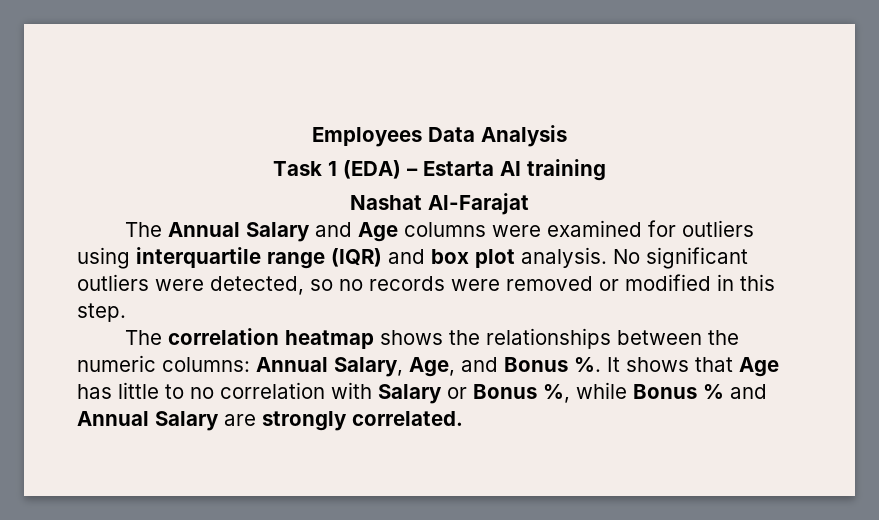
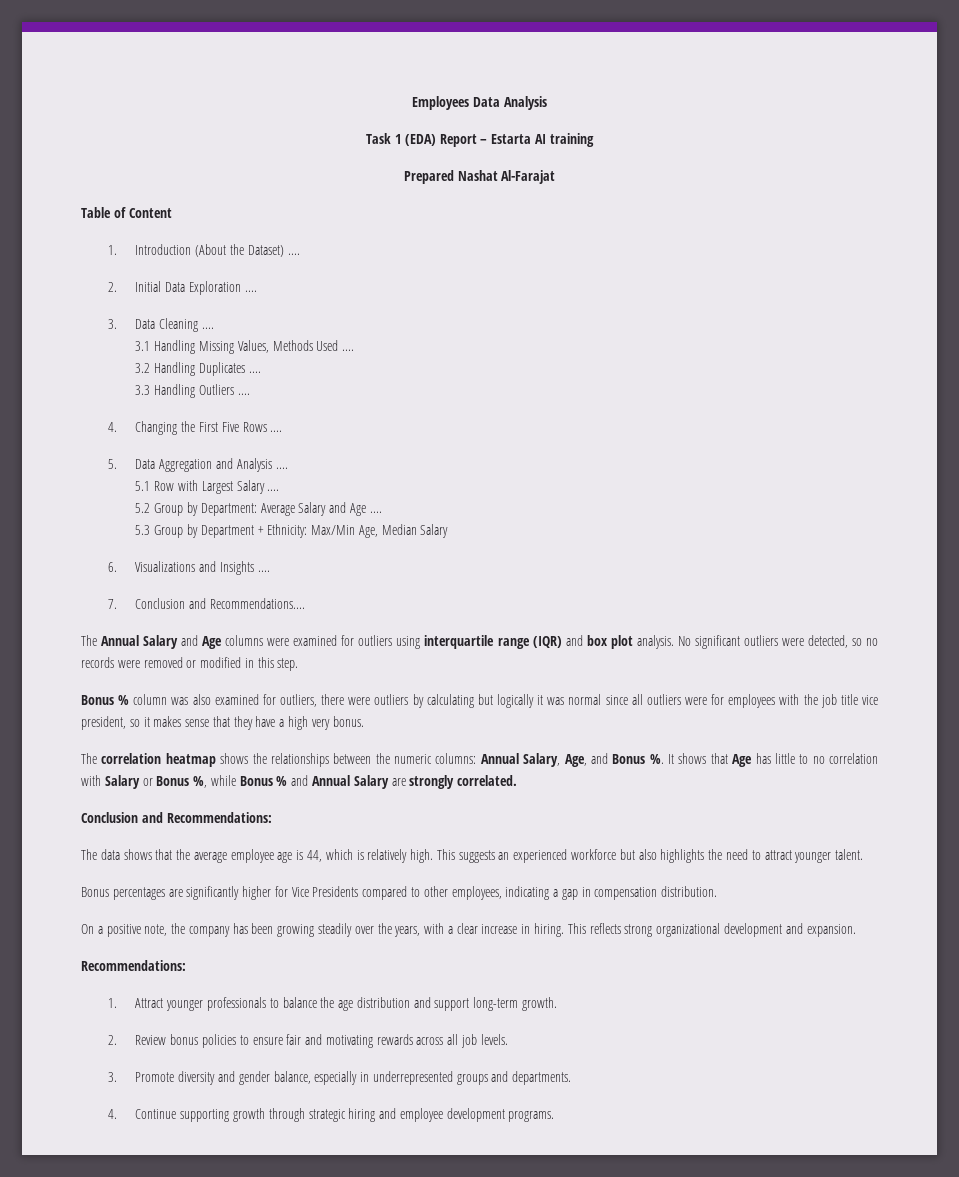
(401, 169) none -> [439,134,477,147] Report
(606, 170) none -> [403,170,454,184] Prepared
(529, 204) none -> [81,207,172,218] [108,244,300,257] [108,281,257,295] [108,318,214,332] [135,340,355,354] [135,362,261,376] [135,384,250,398] [108,421,283,435] [108,458,288,472] [135,480,280,494] [135,502,382,516] [135,524,449,538] [108,561,270,575] [108,598,305,609] // Table of Content // 1. Introduction (About the Dataset) .... // 2. Initial Data Exploration .... // 3. Data Cleaning .... // 3.1 Handling Missing Values, Methods Used .... // 3.2 Handling Duplicates .... // 3.3 Handling Outliers .... // 4. Changing the First Five Rows .... // 5. Data Aggregation and Analysis .... // 5.1 Row with Largest Salary .... // 5.2 Group by Department: Average Salary and Age .... // 5.3 Group by Department + Ethnicity: Max/Min Age, Median Salary // 6. Visualizations and Insights .... // 7. Conclusion and Recommendations....
(126, 312) none -> [81,694,878,708] [81,716,364,730] // Bonus % column was also examined for outliers, there were outliers by calculating but logically it was normal since all outliers were for employees with the job title vice president, so it makes sense that they have a high very bonus.
(463, 418) none -> [81,812,272,823] [81,849,864,863] [81,886,718,900] [81,923,856,937] [81,960,186,971] [108,997,557,1011] [108,1034,508,1048] [108,1071,572,1085] [108,1108,555,1122] // Conclusion and Recommendations: // The data shows that the average employee age is 44, which is relatively high. This suggests an experienced workforce but also highlights the need to attract younger talent. // Bonus percentages are significantly higher for Vice Presidents compared to other employees, indicating a gap in compensation distribution. // On a positive note, the company has been growing steadily over the years, with a clear increase in hiring. This reflects strong organizational development and expansion. // Recommendations: // 1. Attract younger professionals to balance the age distribution and support long-term growth. // 2. Review bonus policies to ensure fair and motivating rewards across all job levels. // 3. Promote diversity and gender balance, especially in underrepresented groups and departments. // 4. Continue supporting growth through strategic hiring and employee development programs.

